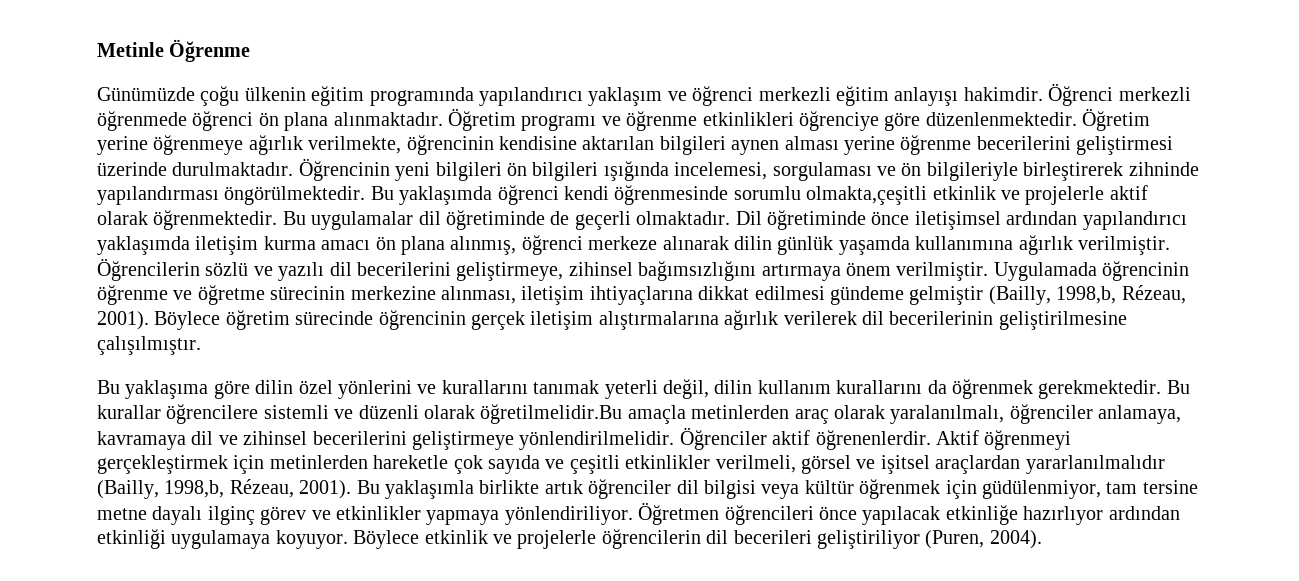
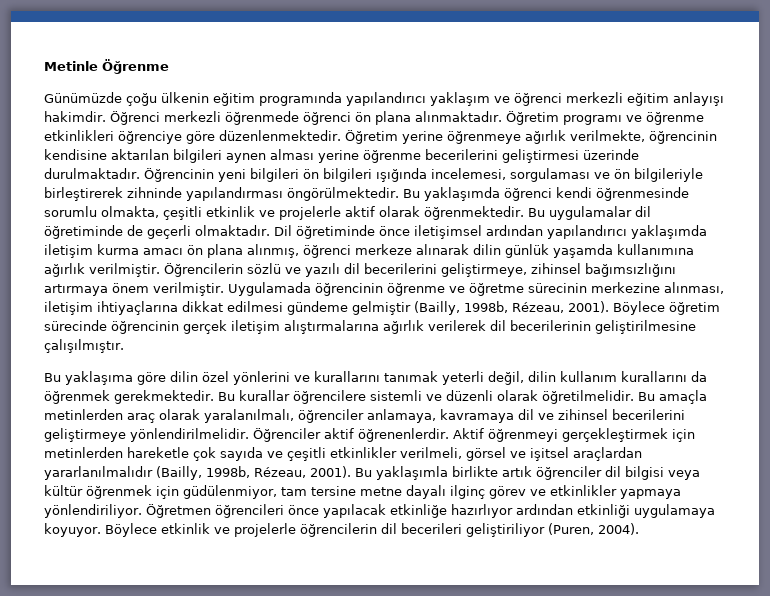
[806,186,928,205] olmakta,çeşitli -> [101,206,202,220] olmakta, çeşitli
[1056,286,1117,304] 1998,b, -> [464,301,508,313] 1998b,
[480,404,623,424] öğretilmelidir.Bu -> [541,390,655,404] öğretilmelidir. Bu
[164,480,225,498] 1998,b, -> [206,466,250,478] 1998b,

